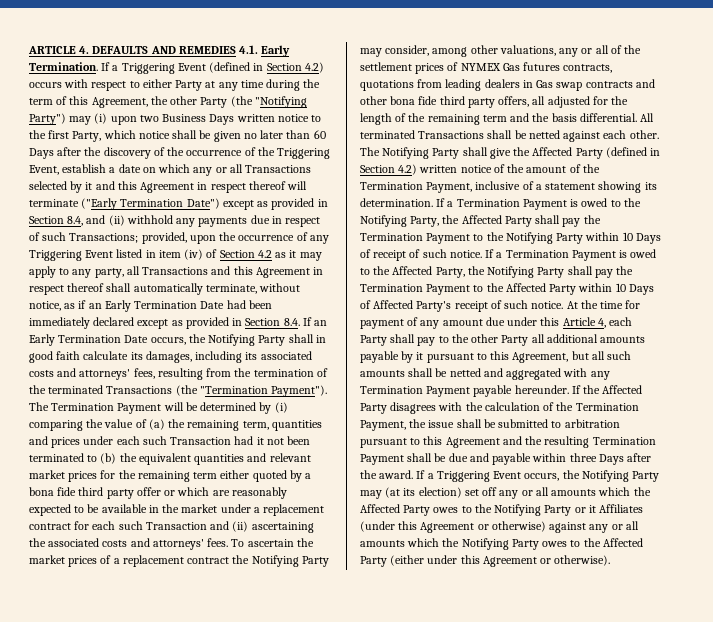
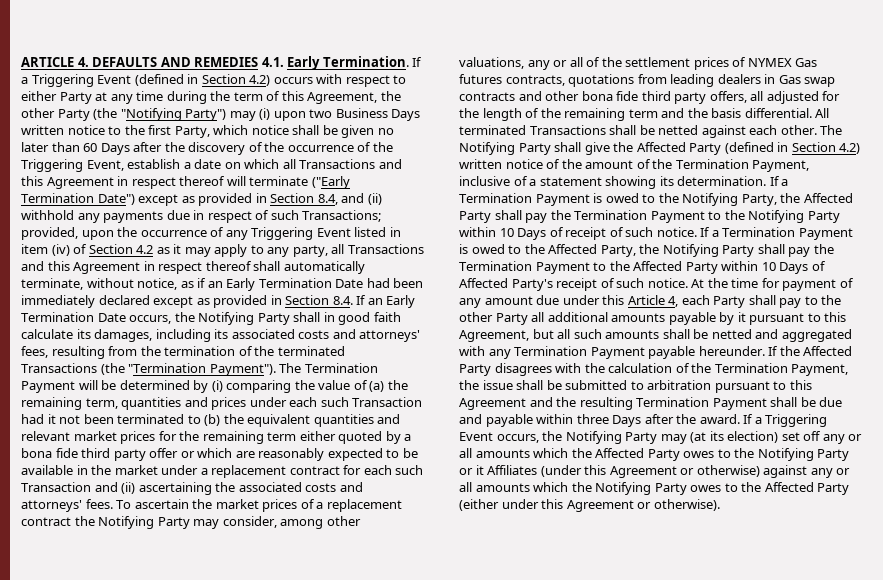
[193,164,312,176] [29,181,93,193] any or all Transactions selected by it -> [282,159,376,169] all Transactions

